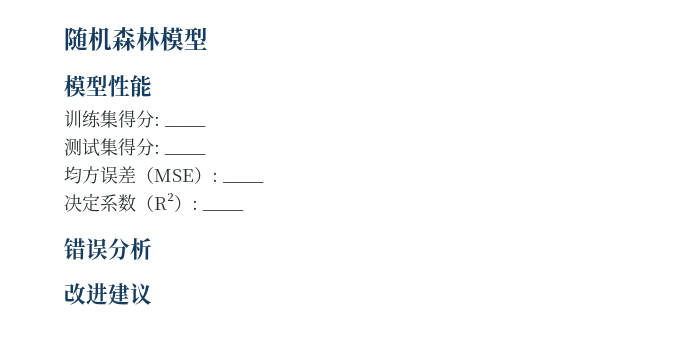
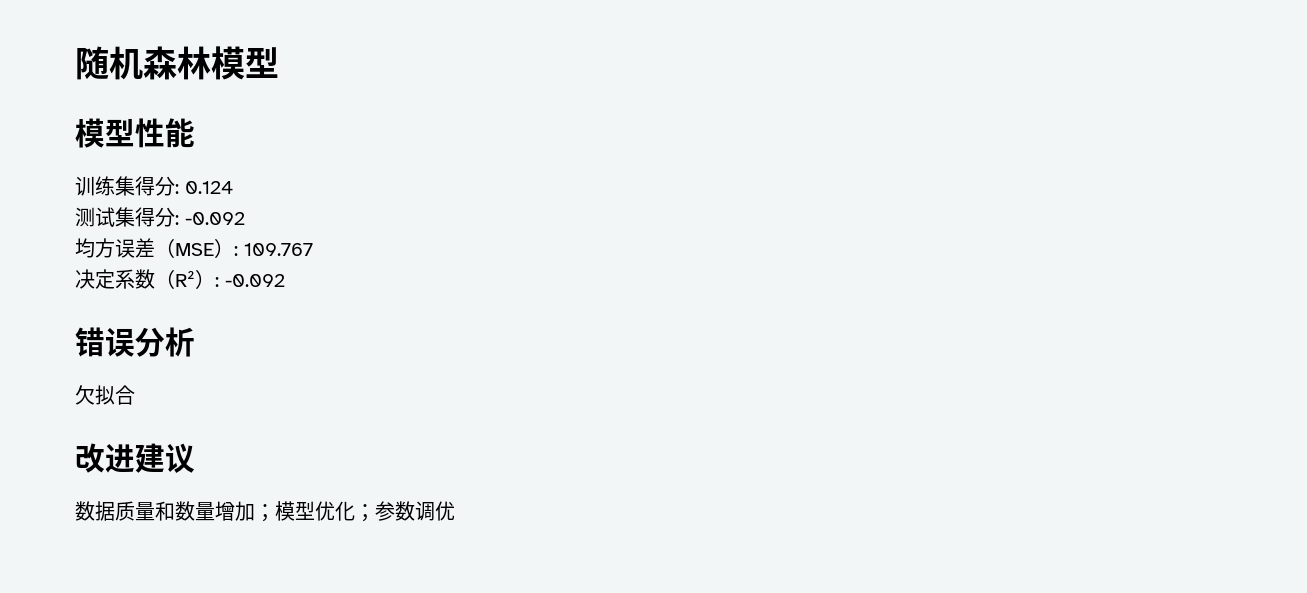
[164,126,206,127] ____ -> [185,181,233,194] 0.124
[164,154,206,155] ____ -> [185,212,245,225] -0.092
[222,182,264,183] ____ -> [244,243,313,256] 109.767
[202,210,244,211] ____ -> [225,274,285,287] -0.092
(152, 249) none -> [75,385,135,405] // 欠拟合
(152, 294) none -> [75,501,455,522] // 数据质量和数量增加；模型优化；参数调优

